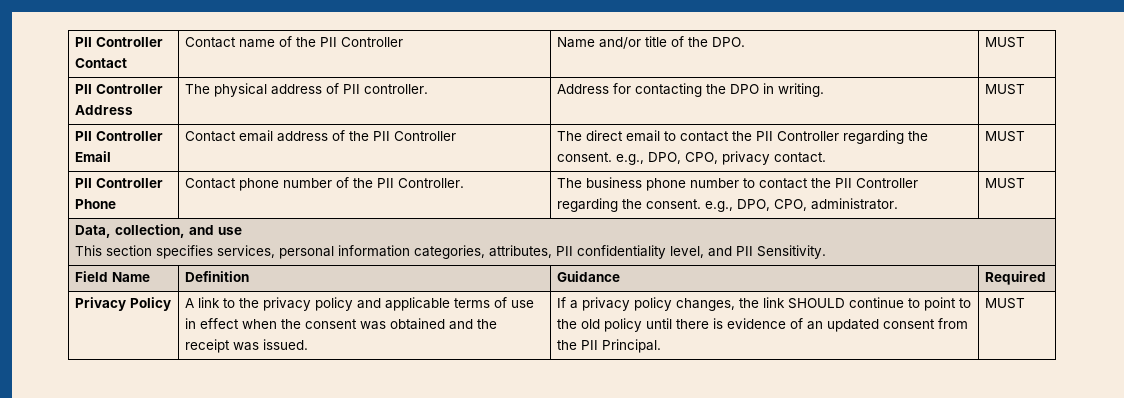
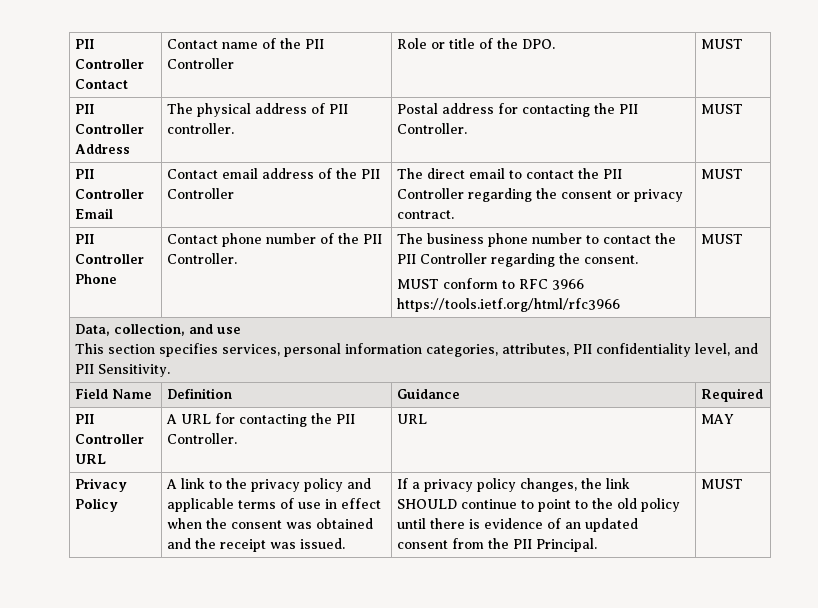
[557,37,642,49] Name and/or -> [397,38,446,49] Role or
[557,83,825,97] Address for contacting the DPO in writing. -> [397,103,639,117] [397,123,468,134] Postal address for contacting the PII Controller.
[557,151,827,165] consent. e.g., DPO, CPO, privacy contact. -> [561,189,684,202] [397,210,455,219] consent or privacy contract.
[705,198,899,212] e.g., DPO, CPO, administrator. -> [397,278,585,290] [397,298,621,312] // MUST conform to RFC 3966 https://tools.ietf.org/html/rfc3966
(1047, 278) none -> [75,414,95,424] [75,434,145,444] [75,454,107,464] [166,413,356,427] [167,433,238,444] [397,414,428,424] [701,414,735,424] // PII Controller URL | A URL for contacting the PII Controller. | URL | MAY

